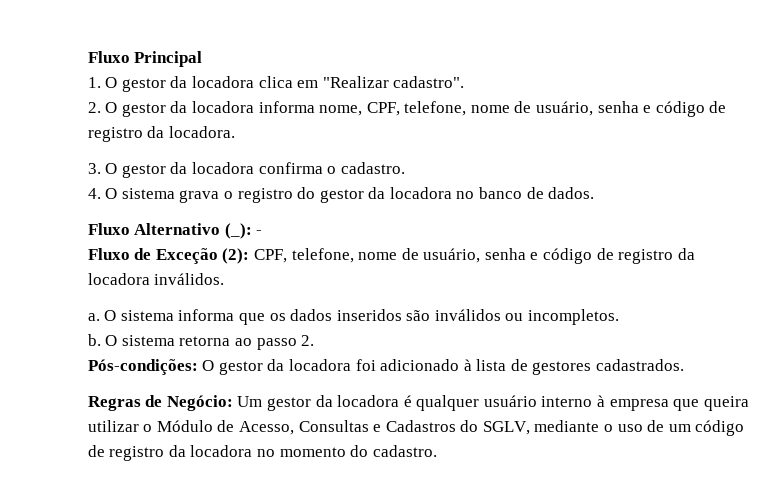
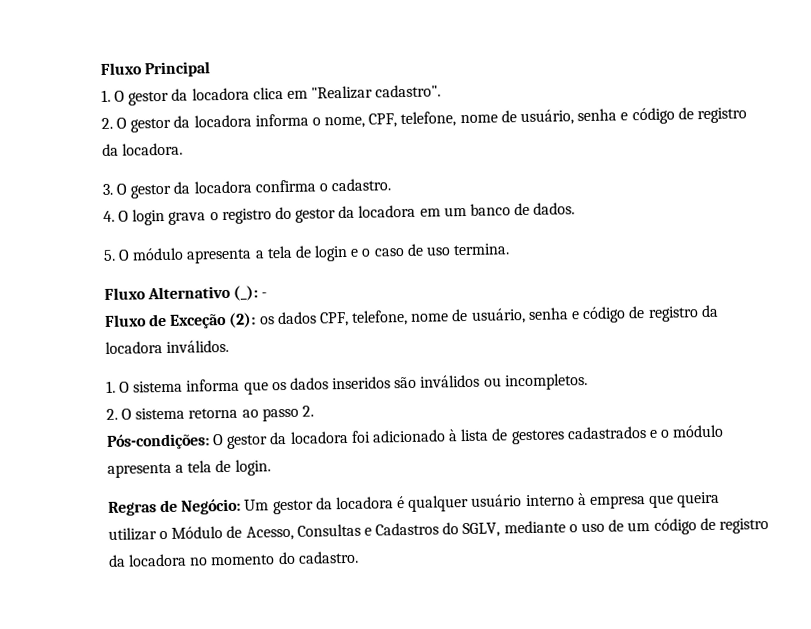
(315, 107) none -> [311,117,321,126] o
[121,188,175,199] sistema -> [132,208,166,226] login
[456,191,475,199] no -> [419,206,467,217] em um
(595, 193) none -> [102,243,511,264] // 5. O módulo apresenta a tela de login e o caso de uso termina.
(250, 256) none -> [259,311,317,325] os dados
[87,313,100,321] a. -> [105,380,116,393] 1.
[87,334,101,346] b. -> [105,408,118,420] 2.
[596,359,685,371] cadastrados. -> [566,424,725,440] [106,459,271,478] cadastrados e o módulo apresenta a tela de login.

